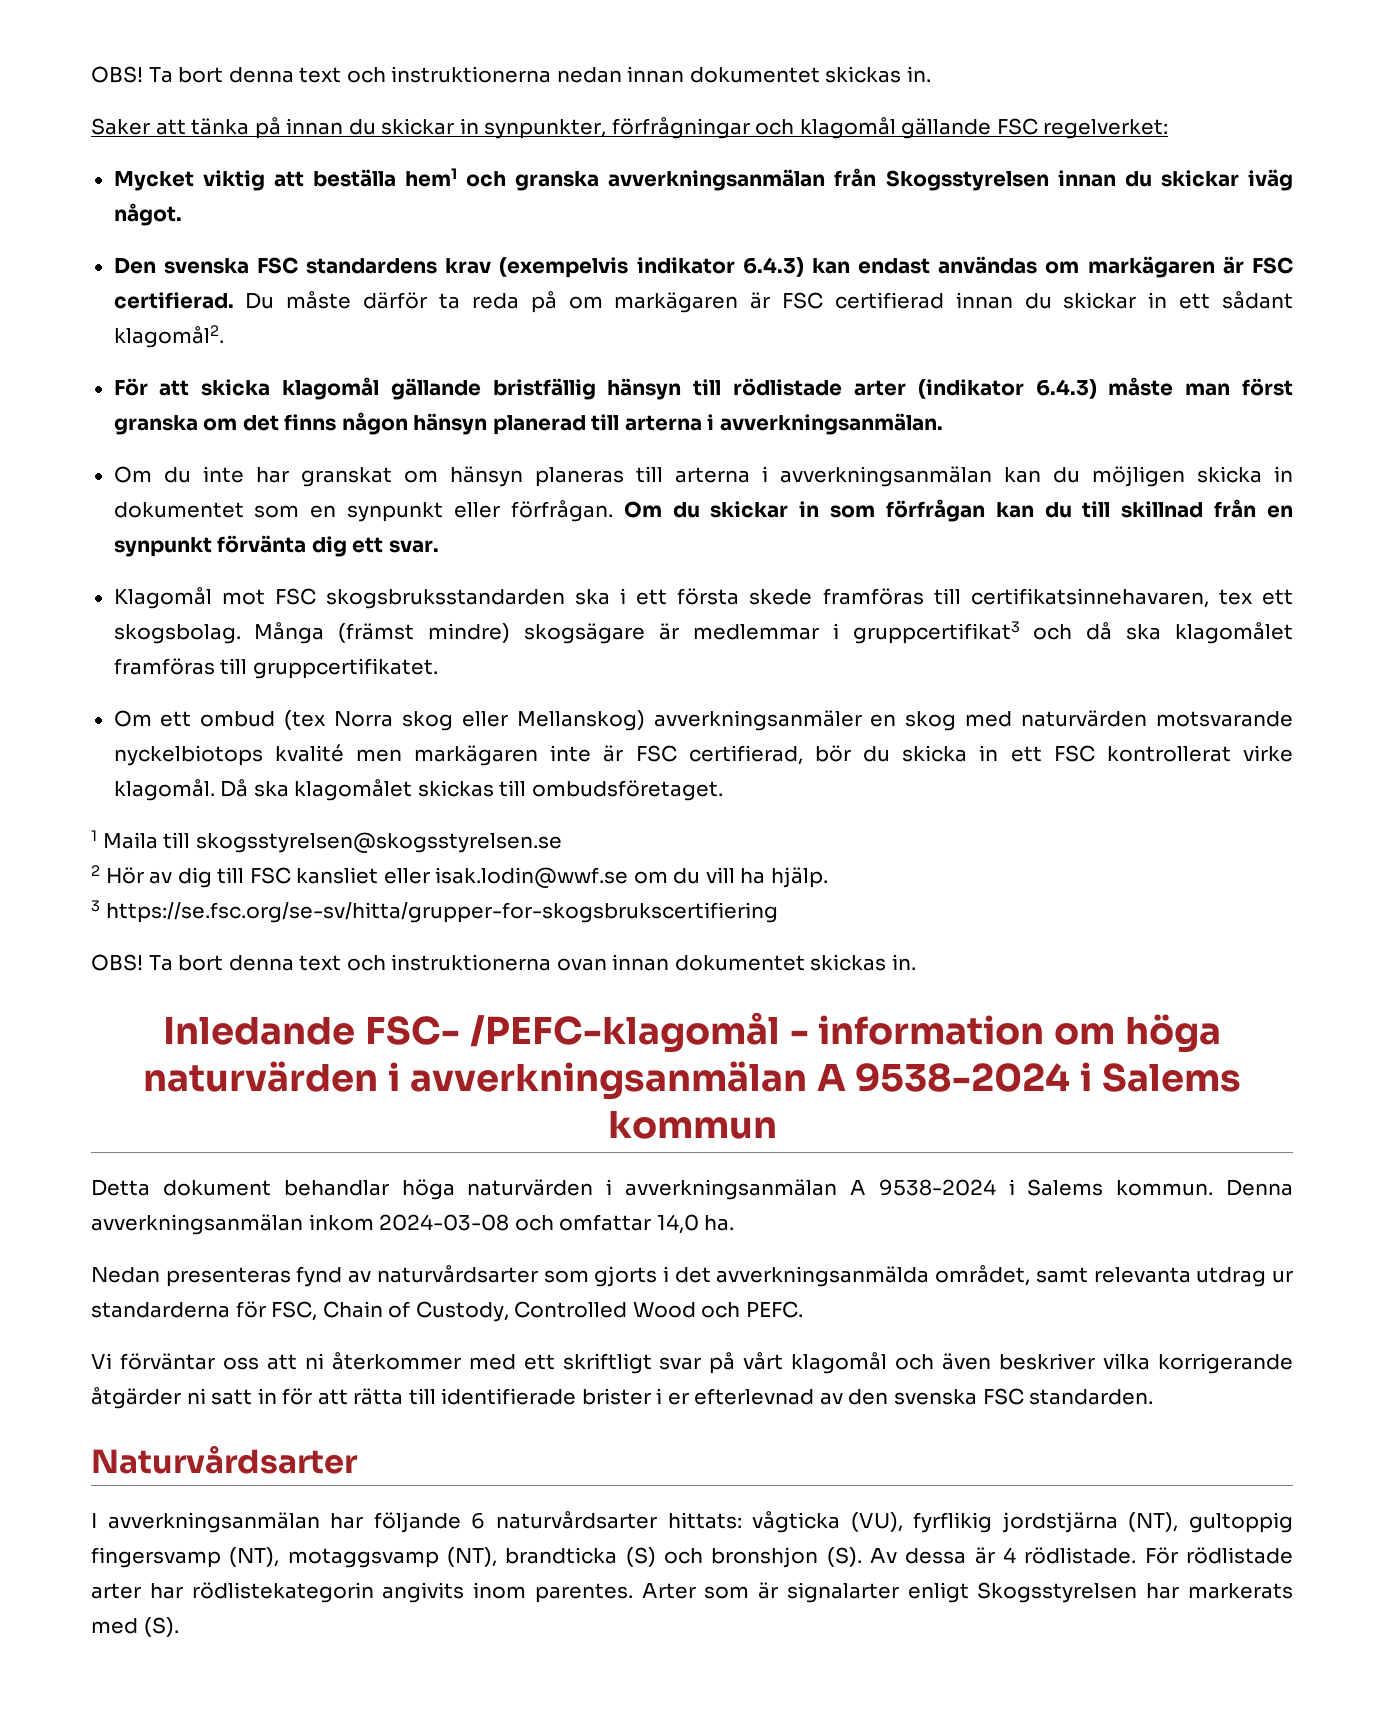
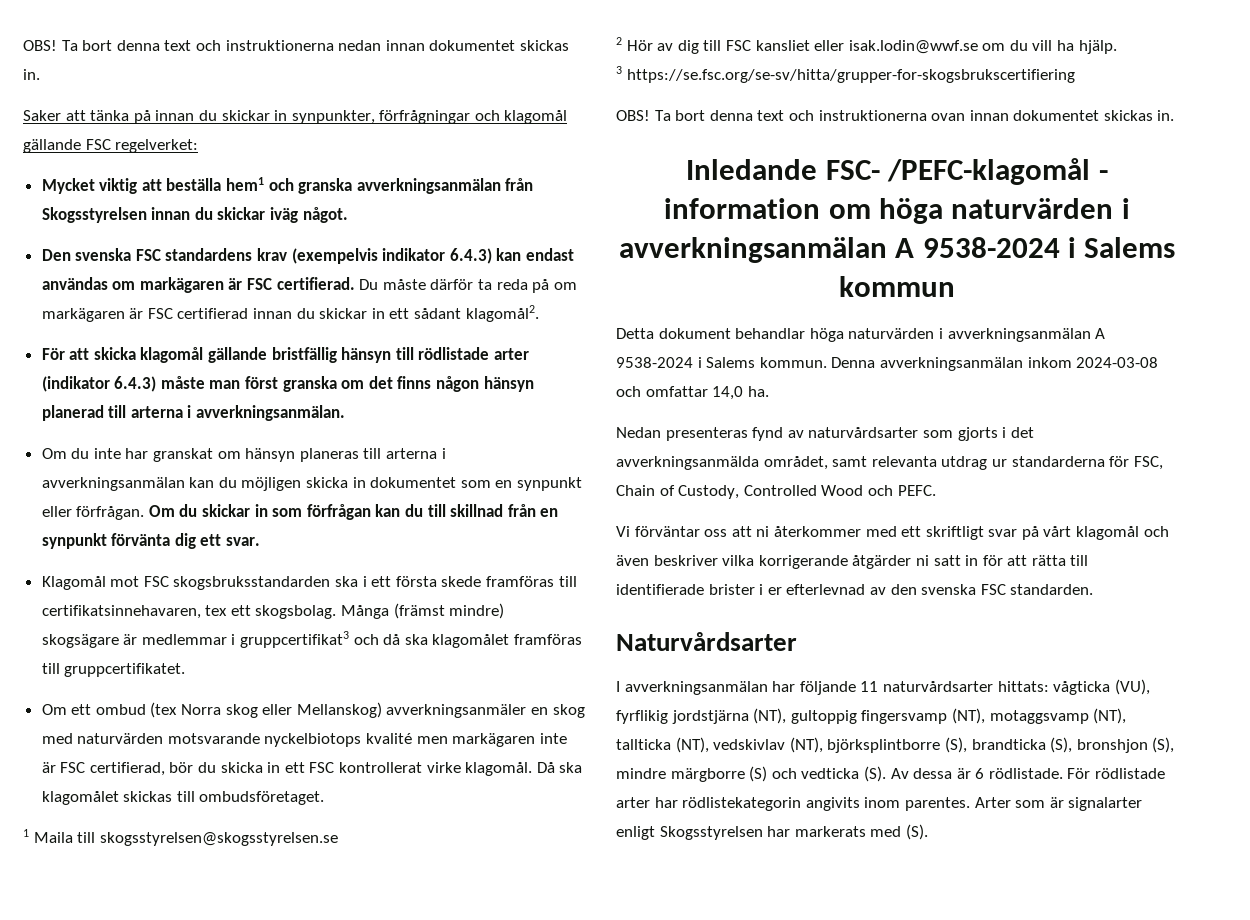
[471,1512,486,1529] 6 -> [860,681,879,692] 11
[505,1547,618,1564] brandticka -> [616,737,1175,753] [616,768,745,782] tallticka (NT), vedskivlav (NT), björksplintborre (S), brandticka (S), bronshjon (S), mindre märgborre
[711,1547,819,1568] bronshjon -> [801,768,860,779] vedticka
[1003,1547,1017,1563] 4 -> [975,768,985,779] 6

